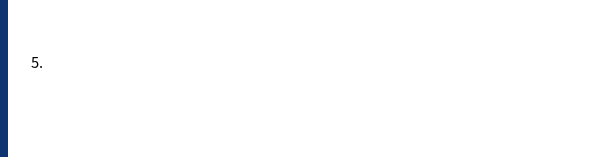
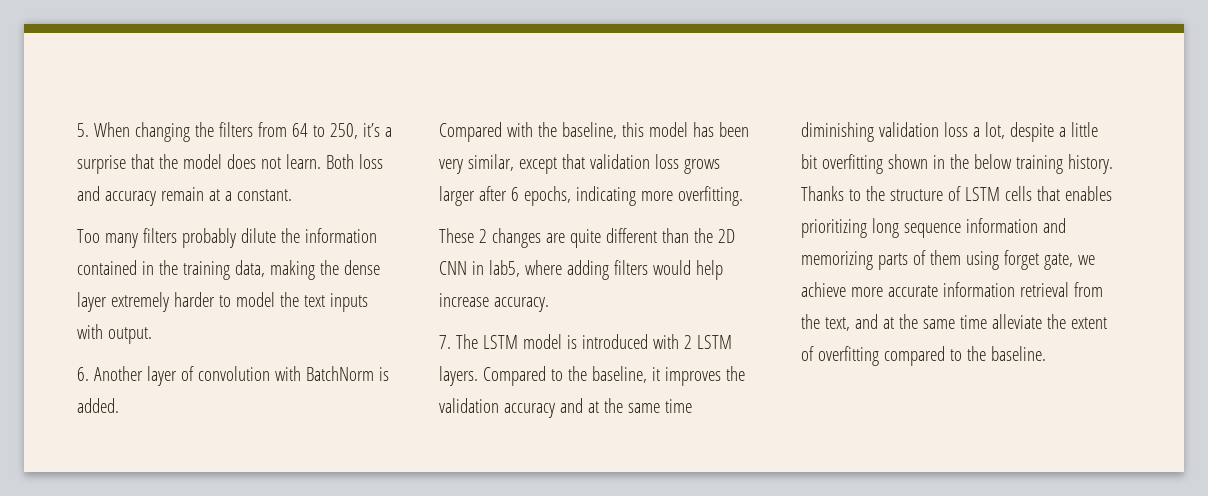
(43, 62) none -> [93,122,392,142] [77,154,383,174] [77,186,292,206] [77,228,377,248] [77,260,380,280] [77,292,368,312] [77,324,152,344] [77,366,389,386] [77,398,119,413] [439,122,749,142] [439,154,720,174] [439,186,743,206] [439,228,735,248] [439,260,723,280] [439,293,549,312] [439,334,732,349] [439,366,745,386] [439,398,692,418] [801,122,1098,142] [801,154,1113,174] [801,186,1112,201] [801,218,1066,238] [801,250,1095,270] [801,282,1103,297] [801,314,1107,331] [801,346,1046,366] When changing the filters from 64 to 250, it’s a surprise that the model does not learn. Both loss and accuracy remain at a constant. // Too many filters probably dilute the information contained in the training data, making the dense layer extremely harder to model the text inputs with output. // 6. Another layer of convolution with BatchNorm is added. // Compared with the baseline, this model has been very similar, except that validation loss grows larger after 6 epochs, indicating more overfitting. // These 2 changes are quite different than the 2D CNN in lab5, where adding filters would help increase accuracy. // 7. The LSTM model is introduced with 2 LSTM layers. Compared to the baseline, it improves the validation accuracy and at the same time diminishing validation loss a lot, despite a little bit overfitting shown in the below training history. Thanks to the structure of LSTM cells that enables prioritizing long sequence information and memorizing parts of them using forget gate, we achieve more accurate information retrieval from the text, and at the same time alleviate the extent of overfitting compared to the baseline.

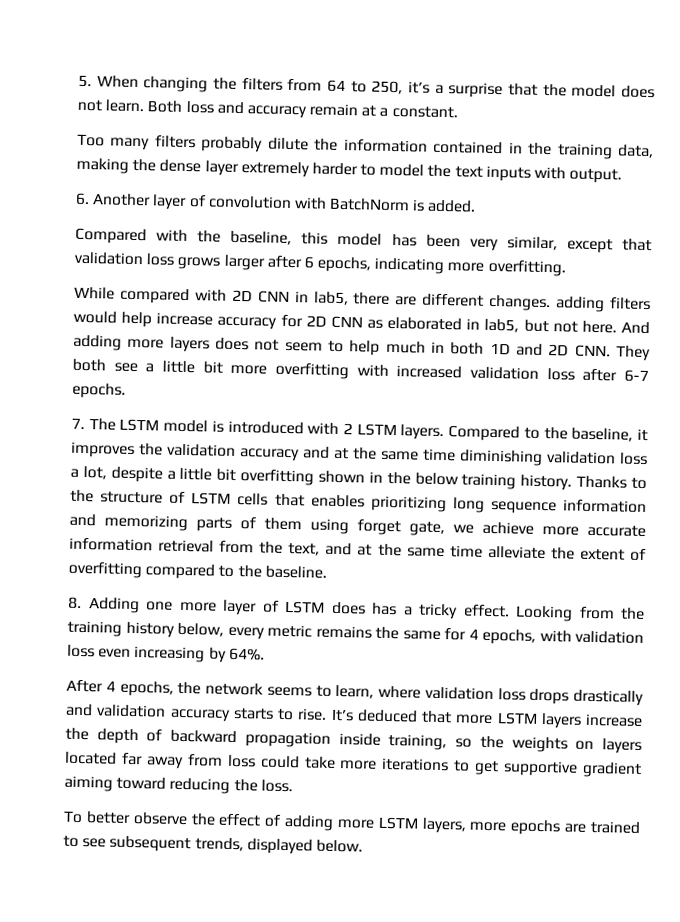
[439,228,735,248] [439,260,562,277] These 2 changes are quite different than the 2D CNN in lab5, where -> [74,286,552,312] While compared with 2D CNN in lab5, there are different changes.
[493,297,549,312] accuracy. -> [217,314,651,335] [73,334,651,362] [72,358,649,383] [72,382,126,399] accuracy for 2D CNN as elaborated in lab5, but not here. And adding more layers does not seem to help much in both 1D and 2D CNN. They both see a little bit more overfitting with increased validation loss after 6-7 epochs.
(1046, 353) none -> [68,596,645,622] [67,620,644,645] [67,644,265,663] [66,679,644,706] [65,703,643,729] [65,727,643,754] [65,751,643,778] [64,775,293,794] [63,810,642,836] [63,835,363,855] // 8. Adding one more layer of LSTM does has a tricky effect. Looking from the training history below, every metric remains the same for 4 epochs, with validation loss even increasing by 64%. // After 4 epochs, the network seems to learn, where validation loss drops drastically and validation accuracy starts to rise. It’s deduced that more LSTM layers increase the depth of backward propagation inside training, so the weights on layers located far away from loss could take more iterations to get supportive gradient aiming toward reducing the loss. // To better observe the effect of adding more LSTM layers, more epochs are trained to see subsequent trends, displayed below.

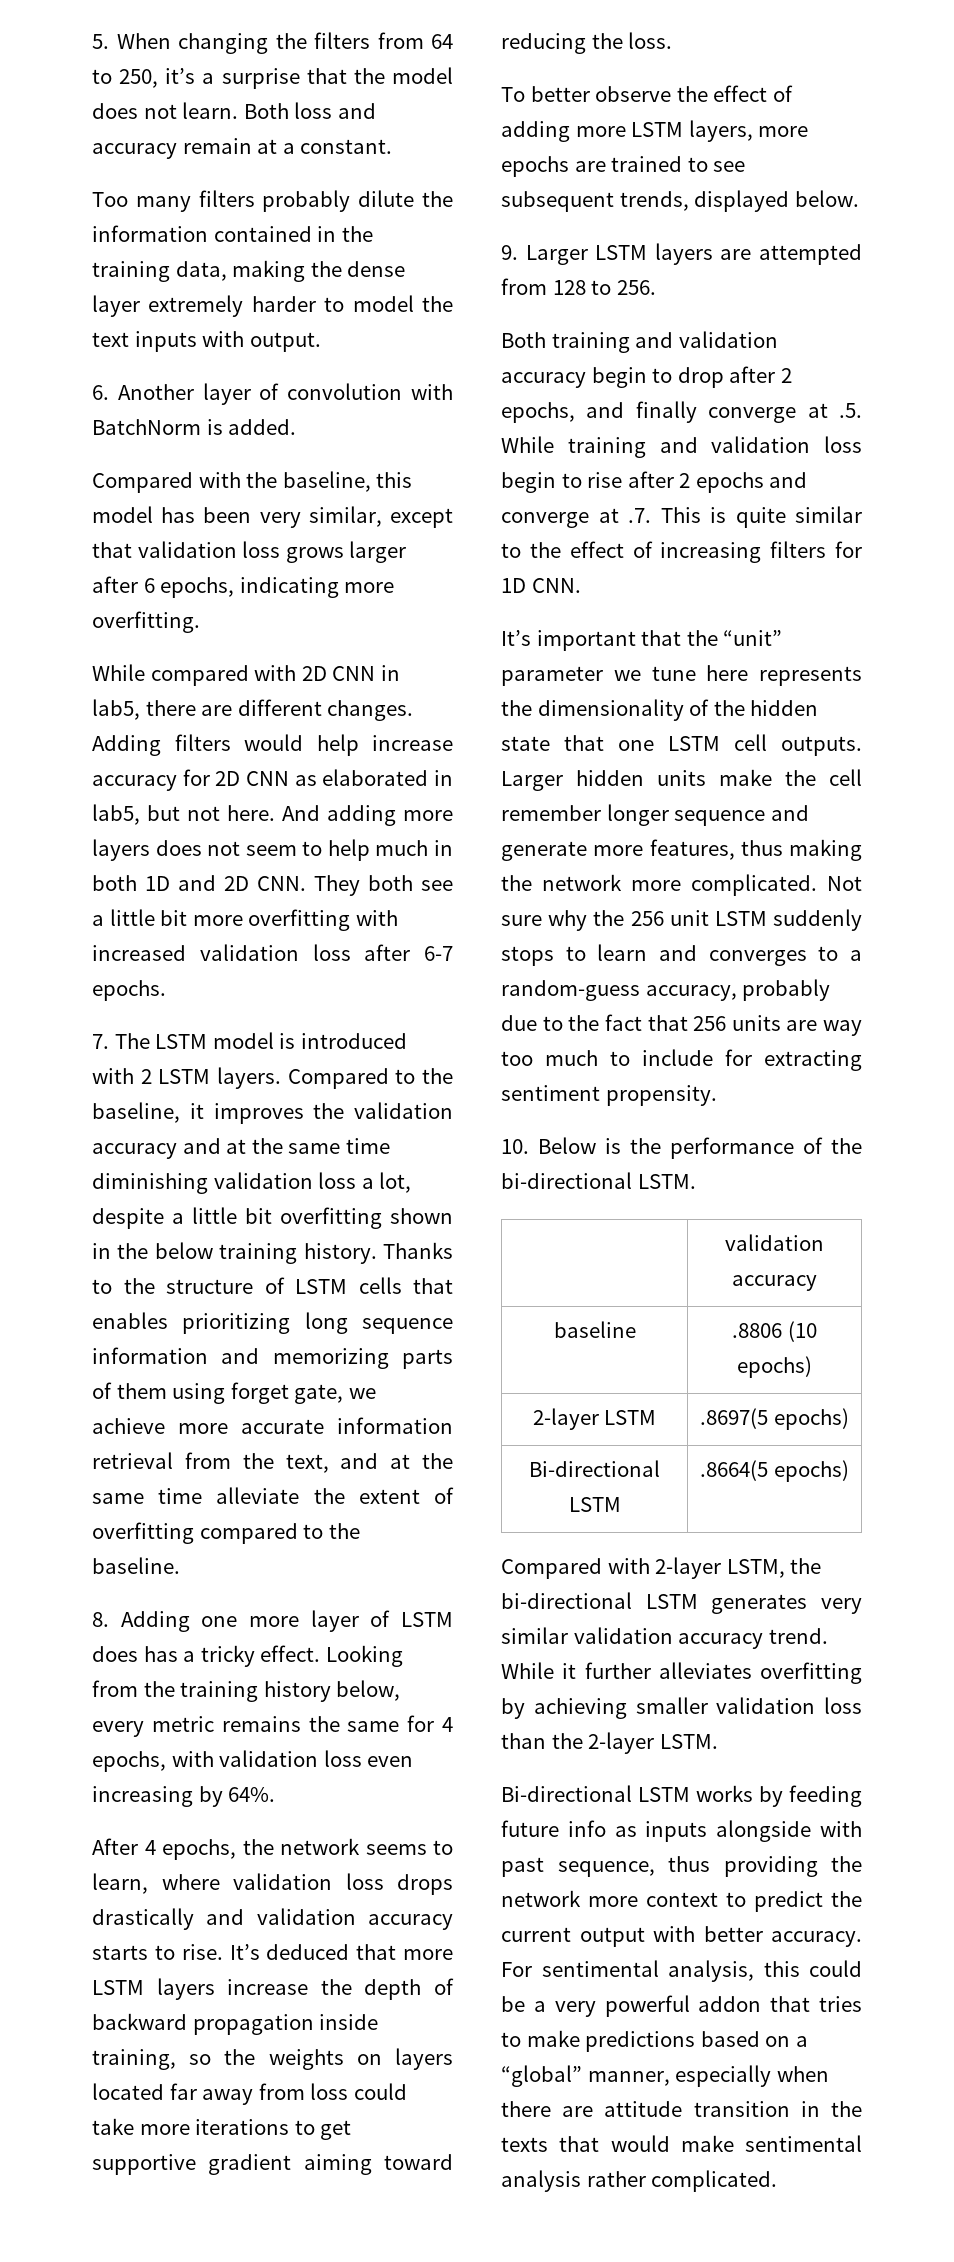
[555,296,606,313] adding -> [92,735,161,756] Adding
(363, 846) none -> [501,243,862,265] [501,278,656,295] [501,331,778,353] [501,366,792,388] [501,401,862,423] [501,436,862,458] [501,471,808,493] [501,506,862,528] [501,541,862,563] [501,578,581,593] [501,630,783,651] [501,665,862,686] [501,699,819,721] [501,734,862,756] [501,769,862,791] [501,804,809,826] [501,839,862,861] [501,874,862,896] [501,909,862,931] [501,944,862,966] [501,979,831,1001] [501,1014,862,1036] [501,1049,862,1071] [501,1085,717,1106] [501,1137,862,1159] [501,1172,696,1189] [725,1234,824,1251] [732,1275,817,1291] [553,1321,636,1338] [732,1321,817,1342] [737,1356,812,1378] [532,1408,657,1430] [700,1408,849,1430] [529,1460,660,1477] [568,1497,621,1512] [700,1460,849,1482] [501,1557,822,1579] [501,1592,862,1614] [501,1627,828,1649] [501,1662,862,1684] [501,1697,862,1719] [501,1732,718,1754] [501,1785,862,1807] [501,1820,862,1842] [501,1856,862,1877] [501,1890,862,1912] [501,1926,862,1947] [501,1960,862,1982] [501,1995,862,2017] [501,2030,808,2052] [501,2065,829,2087] [501,2101,862,2117] [501,2135,862,2152] [501,2170,778,2192] // 9. Larger LSTM layers are attempted from 128 to 256. // Both training and validation accuracy begin to drop after 2 epochs, and finally converge at .5. While training and validation loss begin to rise after 2 epochs and converge at .7. This is quite similar to the effect of increasing filters for 1D CNN. // It’s important that the “unit” parameter we tune here represents the dimensionality of the hidden state that one LSTM cell outputs. Larger hidden units make the cell remember longer sequence and generate more features, thus making the network more complicated. Not sure why the 256 unit LSTM suddenly stops to learn and converges to a random-guess accuracy, probably due to the fact that 256 units are way too much to include for extracting sentiment propensity. // 10. Below is the performance of the bi-directional LSTM. // | validation accuracy // baseline | .8806 (10 epochs) // 2-layer LSTM | .8697(5 epochs) // Bi-directional LSTM | .8664(5 epochs) // Compared with 2-layer LSTM, the bi-directional LSTM generates very similar validation accuracy trend. While it further alleviates overfitting by achieving smaller validation loss than the 2-layer LSTM. // Bi-directional LSTM works by feeding future info as inputs alongside with past sequence, thus providing the network more context to predict the current output with better accuracy. For sentimental analysis, this could be a very powerful addon that tries to make predictions based on a “global” manner, especially when there are attitude transition in the texts that would make sentimental analysis rather complicated.

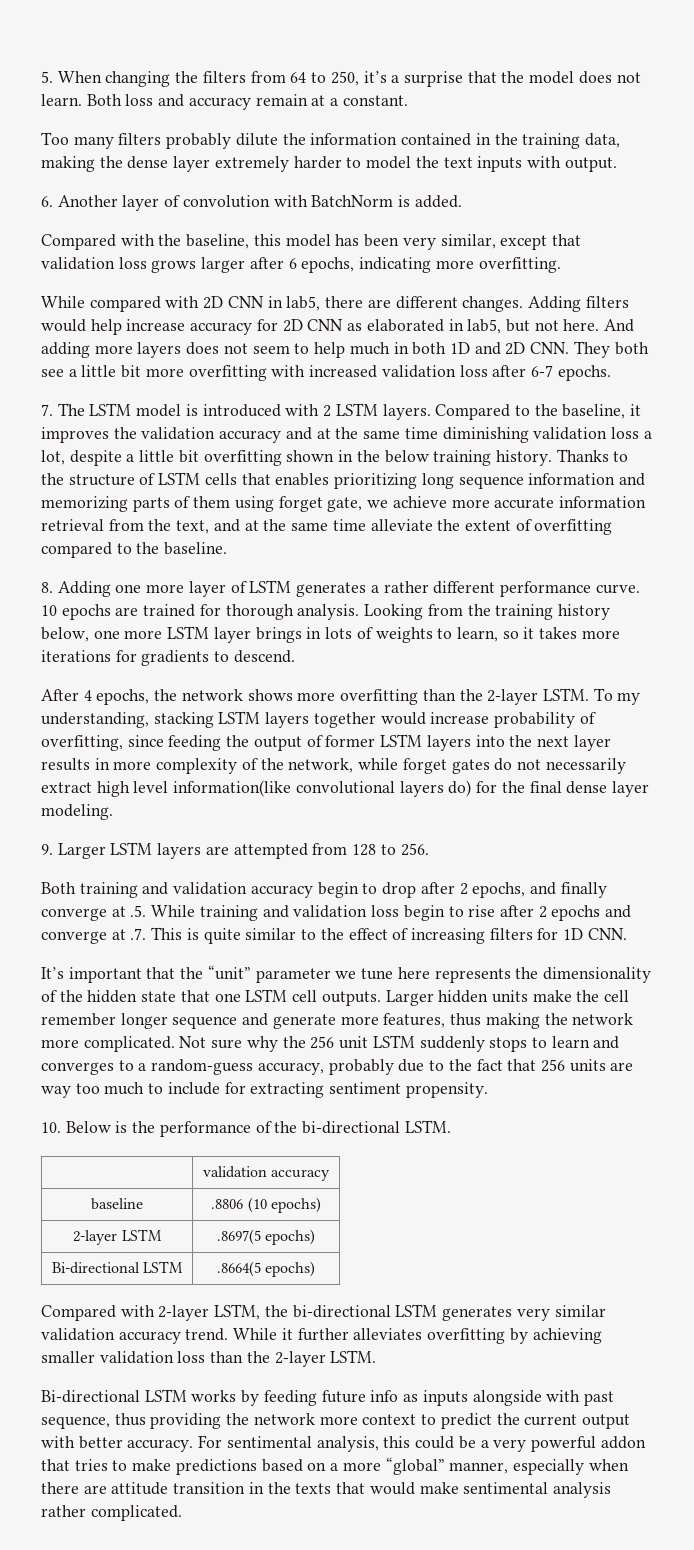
[92,1645,321,1667] does has a tricky effect. -> [296,581,640,597] [41,604,360,620] generates a rather different performance curve. 10 epochs are trained for thorough analysis.
[92,1715,453,1737] [92,1750,414,1772] [92,1786,276,1807] every metric remains the same for 4 epochs, with validation loss even increasing by 64%. -> [93,626,620,643] [41,650,295,666] one more LSTM layer brings in lots of weights to learn, so it takes more iterations for gradients to descend.
[365,1840,453,1855] [92,1873,453,1895] [92,1908,453,1930] [92,1944,453,1960] [92,1978,454,2000] [92,2013,379,2035] [92,2048,453,2070] [92,2083,407,2105] [92,2118,352,2140] [92,2154,453,2175] [501,32,673,54] [501,85,793,102] [501,120,809,142] [501,156,746,177] [501,190,859,212] seems to learn, where validation loss drops drastically and validation accuracy starts to rise. It’s deduced that more LSTM layers increase the depth of backward propagation inside training, so the weights on layers located far away from loss could take more iterations to get supportive gradient aiming toward reducing the loss. // To better observe the effect of adding more LSTM layers, more epochs are trained to see subsequent trends, displayed below. -> [247,688,641,705] [41,711,596,728] [41,734,611,751] [41,758,626,774] [41,780,649,797] [41,804,113,820] shows more overfitting than the 2-layer LSTM. To my understanding, stacking LSTM layers together would increase probability of overfitting, since feeding the output of former LSTM layers into the next layer results in more complexity of the network, while forget gates do not necessarily extract high level information(like convolutional layers do) for the final dense layer modeling.
(808, 2041) none -> [342,1462,381,1471] more

